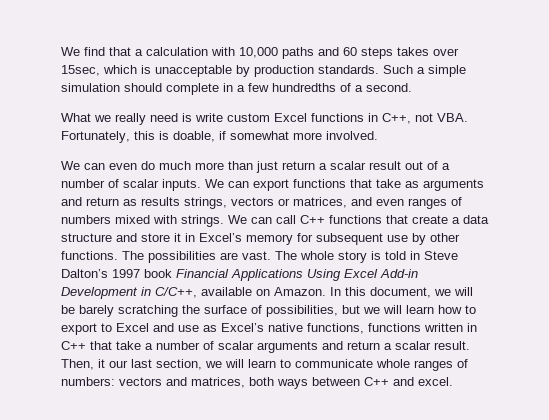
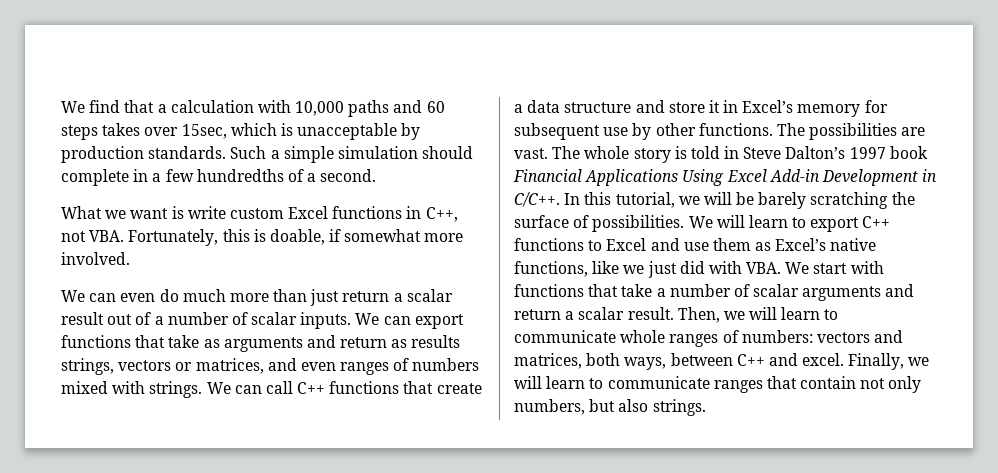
[115,113,178,125] really need -> [130,208,169,219] want
[155,287,326,298] C/C++, available on Amazon. -> [514,192,560,207] C/C++.
[370,287,431,298] document, -> [615,192,675,208] tutorial,
[266,305,462,317] possibilities, but we will learn how -> [592,215,788,232] possibilities. We will learn
(97, 329) none -> [862,216,891,228] [514,238,584,251] C++ functions
(199, 328) none -> [712,238,751,251] them
[368,323,477,332] [61,341,86,350] functions written in C++ -> [592,261,884,278] [514,284,584,297] like we just did with VBA. We start with functions
[98,359,202,370] it our last section, -> (720, 315) none
[277,379,308,389] ways -> [624,357,667,370] ways,
(453, 381) none -> [848,353,930,370] [514,376,922,393] [514,399,706,416] Finally, we will learn to communicate ranges that contain not only numbers, but also strings.

